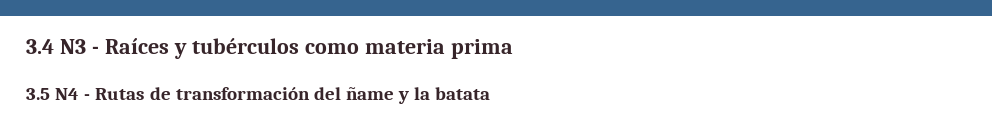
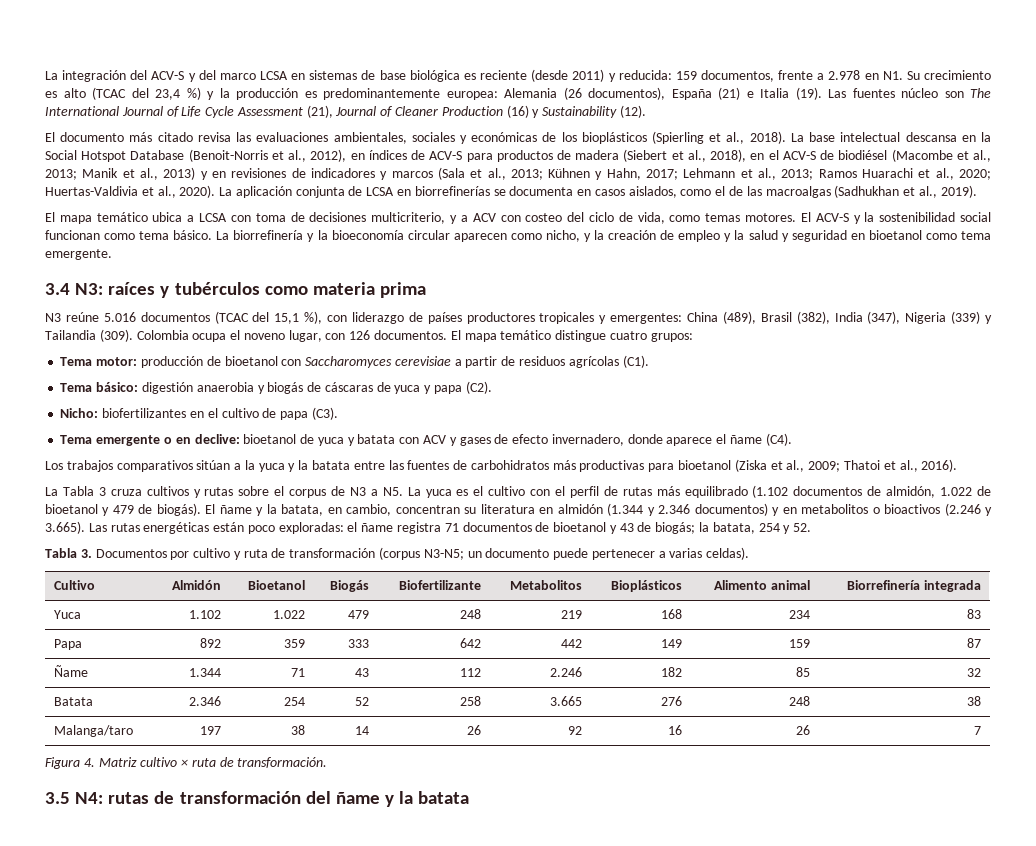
[26,38,169,54] 3.4 N3 - Raíces -> [45,69,992,82] [45,87,991,100] [45,105,646,118] [45,131,992,144] [45,149,992,162] [45,167,991,180] [45,185,977,198] [45,212,991,224] [45,230,992,242] [45,249,112,260] [45,282,156,295] La integración del ACV-S y del marco LCSA en sistemas de base biológica es reciente (desde 2011) y reducida: 159 documentos, frente a 2.978 en N1. Su crecimiento es alto (TCAC del 23,4 %) y la producción es predominantemente europea: Alemania (26 documentos), España (21) e Italia (19). Las fuentes núcleo son The International Journal of Life Cycle Assessment (21), Journal of Cleaner Production (16) y Sustainability (12). // El documento más citado revisa las evaluaciones ambientales, sociales y económicas de los bioplásticos (Spierling et al., 2018). La base intelectual descansa en la Social Hotspot Database (Benoit-Norris et al., 2012), en índices de ACV-S para productos de madera (Siebert et al., 2018), en el ACV-S de biodiésel (Macombe et al., 2013; Manik et al., 2013) y en revisiones de indicadores y marcos (Sala et al., 2013; Kühnen y Hahn, 2017; Lehmann et al., 2013; Ramos Huarachi et al., 2020; Huertas-Valdivia et al., 2020). La aplicación conjunta de LCSA en biorrefinerías se documenta en casos aislados, como el de las macroalgas (Sadhukhan et al., 2019). // El mapa temático ubica a LCSA con toma de decisiones multicriterio, y a ACV con costeo del ciclo de vida, como temas motores. El ACV-S y la sostenibilidad social funcionan como tema básico. La biorrefinería y la bioeconomía circular aparecen como nicho, y la creación de empleo y la salud y seguridad en bioetanol como tema emergente. // 3.4 N3: raíces
[26,88,145,100] 3.5 N4 - Rutas -> [45,311,992,324] [45,329,693,342] [60,355,649,368] [60,381,492,394] [60,407,338,420] [60,433,792,446] [45,459,958,472] [45,485,991,498] [45,503,993,516] [45,521,812,534] [45,547,750,560] [53,580,95,590] [172,580,222,590] [248,580,306,590] [330,580,370,592] [399,580,482,590] [510,580,583,590] [611,580,683,592] [714,580,811,590] [847,580,982,592] [53,610,81,619] [189,610,222,619] [273,610,306,619] [348,610,370,619] [460,609,482,619] [561,610,583,619] [661,609,683,619] [789,610,811,619] [967,609,982,619] [53,639,82,650] [200,638,222,648] [284,639,306,648] [348,639,370,648] [460,638,482,648] [561,639,583,648] [661,639,683,648] [789,639,811,648] [967,638,982,648] [53,665,88,677] [189,668,222,677] [291,668,306,677] [355,668,370,677] [460,668,482,677] [550,667,583,677] [661,667,683,677] [796,667,811,677] [967,668,982,677] [53,697,93,706] [189,696,222,706] [284,697,306,706] [355,697,370,706] [460,696,482,706] [550,696,583,706] [661,696,683,706] [789,696,811,706] [967,696,982,706] [53,725,133,737] [200,726,222,735] [291,725,306,735] [355,726,370,735] [467,725,482,735] [568,726,583,735] [668,725,683,735] [796,725,811,735] [974,726,982,735] [45,757,328,769] [45,792,150,804] N3 reúne 5.016 documentos (TCAC del 15,1 %), con liderazgo de países productores tropicales y emergentes: China (489), Brasil (382), India (347), Nigeria (339) y Tailandia (309). Colombia ocupa el noveno lugar, con 126 documentos. El mapa temático distingue cuatro grupos: // Tema motor: producción de bioetanol con Saccharomyces cerevisiae a partir de residuos agrícolas (C1). // Tema básico: digestión anaerobia y biogás de cáscaras de yuca y papa (C2). // Nicho: biofertilizantes en el cultivo de papa (C3). // Tema emergente o en declive: bioetanol de yuca y batata con ACV y gases de efecto invernadero, donde aparece el ñame (C4). // Los trabajos comparativos sitúan a la yuca y la batata entre las fuentes de carbohidratos más productivas para bioetanol (Ziska et al., 2009; Thatoi et al., 2016). // La Tabla 3 cruza cultivos y rutas sobre el corpus de N3 a N5. La yuca es el cultivo con el perfil de rutas más equilibrado (1.102 documentos de almidón, 1.022 de bioetanol y 479 de biogás). El ñame y la batata, en cambio, concentran su literatura en almidón (1.344 y 2.346 documentos) y en metabolitos o bioactivos (2.246 y 3.665). Las rutas energéticas están poco exploradas: el ñame registra 71 documentos de bioetanol y 43 de biogás; la batata, 254 y 52. // Tabla 3. Documentos por cultivo y ruta de transformación (corpus N3-N5; un documento puede pertenecer a varias celdas). // Cultivo | Almidón | Bioetanol | Biogás | Biofertilizante | Metabolitos | Bioplásticos | Alimento animal | Biorrefinería integrada // Yuca | 1.102 | 1.022 | 479 | 248 | 219 | 168 | 234 | 83 // Papa | 892 | 359 | 333 | 642 | 442 | 149 | 159 | 87 // Ñame | 1.344 | 71 | 43 | 112 | 2.246 | 182 | 85 | 32 // Batata | 2.346 | 254 | 52 | 258 | 3.665 | 276 | 248 | 38 // Malanga/taro | 197 | 38 | 14 | 26 | 92 | 16 | 26 | 7 // Figura 4. Matriz cultivo × ruta de transformación. // 3.5 N4: rutas

